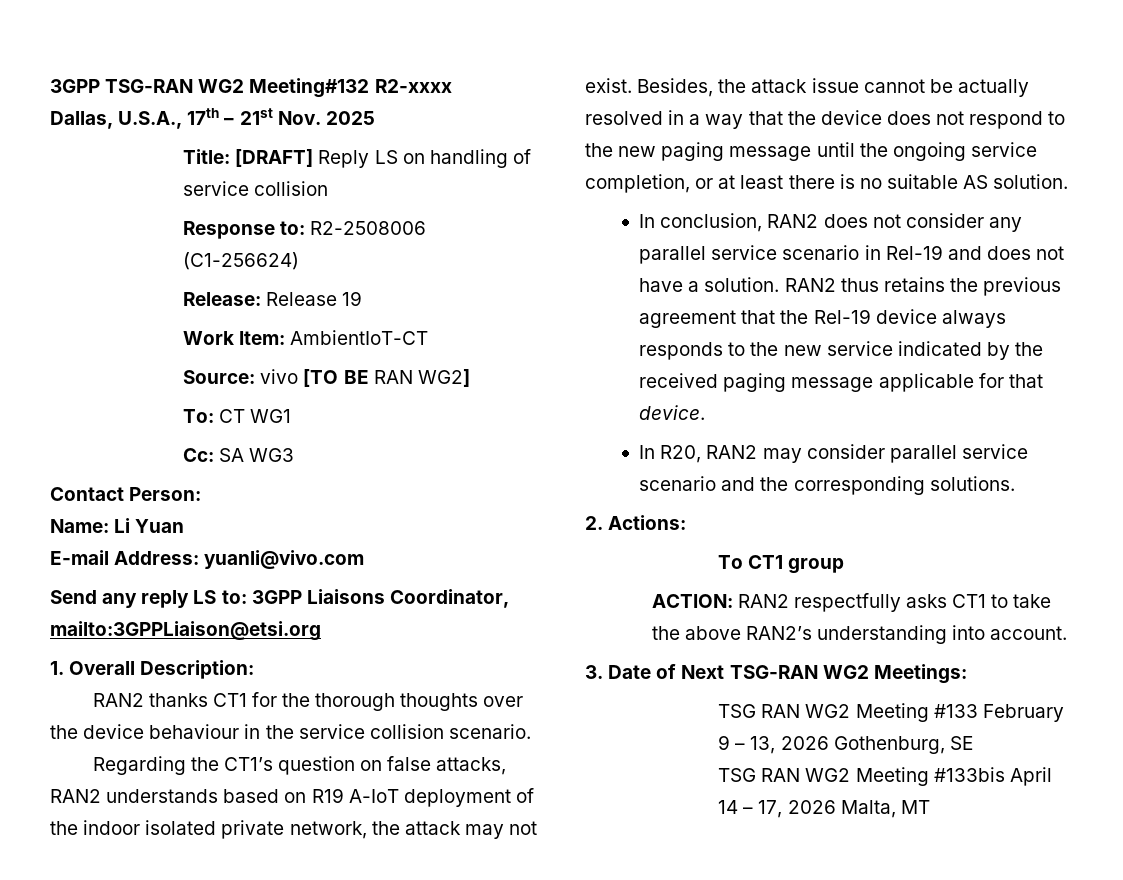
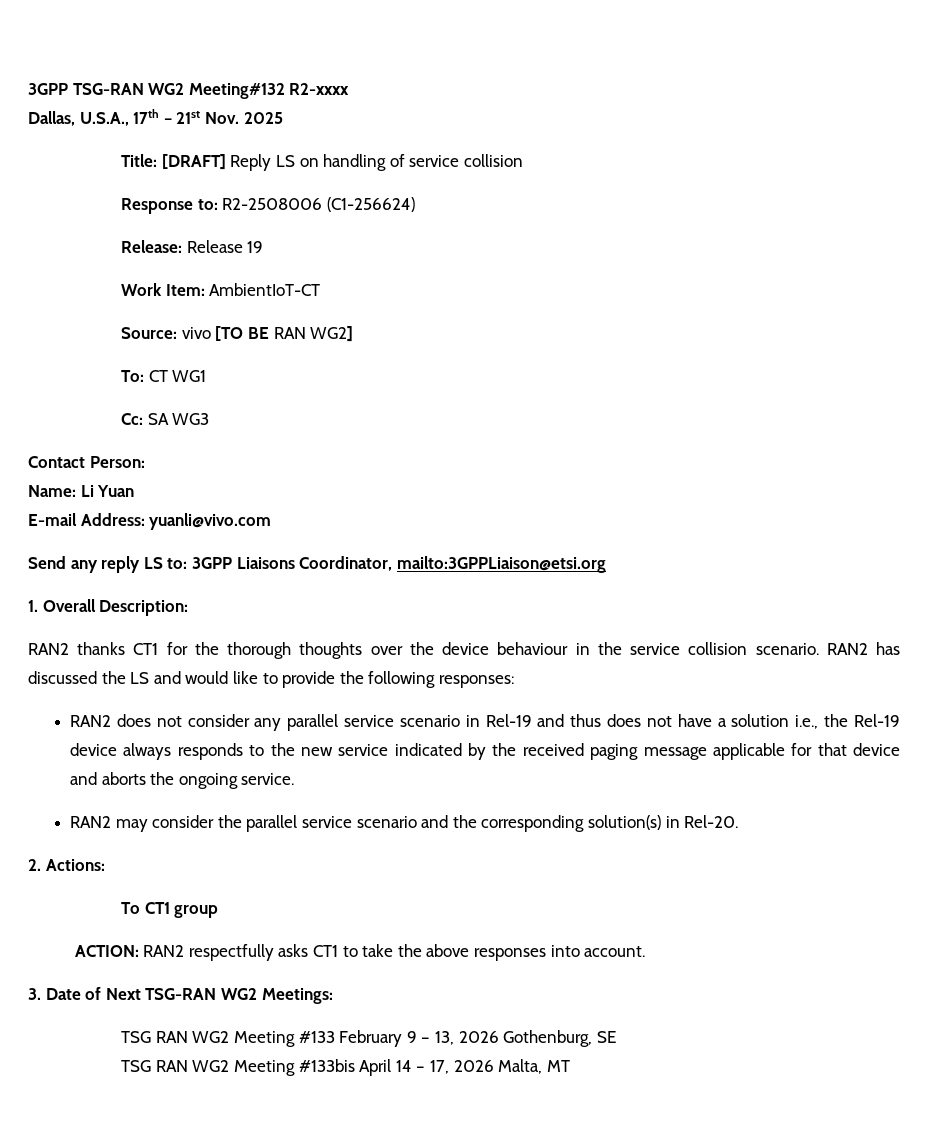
[92,756,507,775] [50,788,534,807] [50,820,538,839] [585,78,1029,97] [585,110,1066,129] [585,142,1037,161] [585,174,1069,193] [639,213,763,232] // Regarding the CT1’s question on false attacks, RAN2 understands based on R19 A-IoT deployment of the indoor isolated private network, the attack may not exist. Besides, the attack issue cannot be actually resolved in a way that the device does not respond to the new paging message until the ongoing service completion, or at least there is no suitable AS solution. // In conclusion, -> [826,642,901,655] [28,671,514,688] RAN2 has discussed the LS and would like to provide the following responses: //
(982, 253) none -> [570,714,602,727] thus
[704,277,1062,296] [639,310,776,328] solution. RAN2 thus retains the previous agreement that -> [731,714,819,729] solution i.e.,
[639,405,706,420] [639,445,702,463] device. // In R20, -> [853,743,900,756] [70,772,295,789] device and aborts the ongoing service. //
(885, 451) none -> [217,815,242,828] the
[929,476,1015,491] solutions. -> [587,815,739,830] solution(s) in Rel-20.
[745,625,947,644] RAN2’s understanding -> [473,948,546,961] responses

